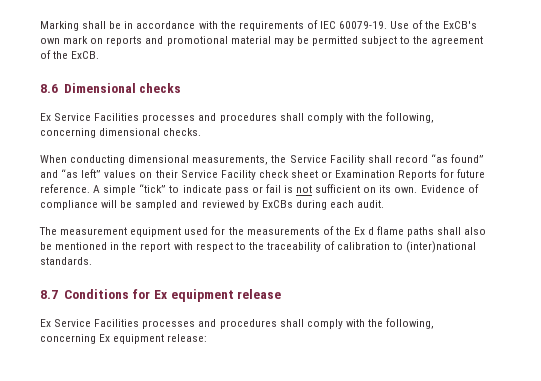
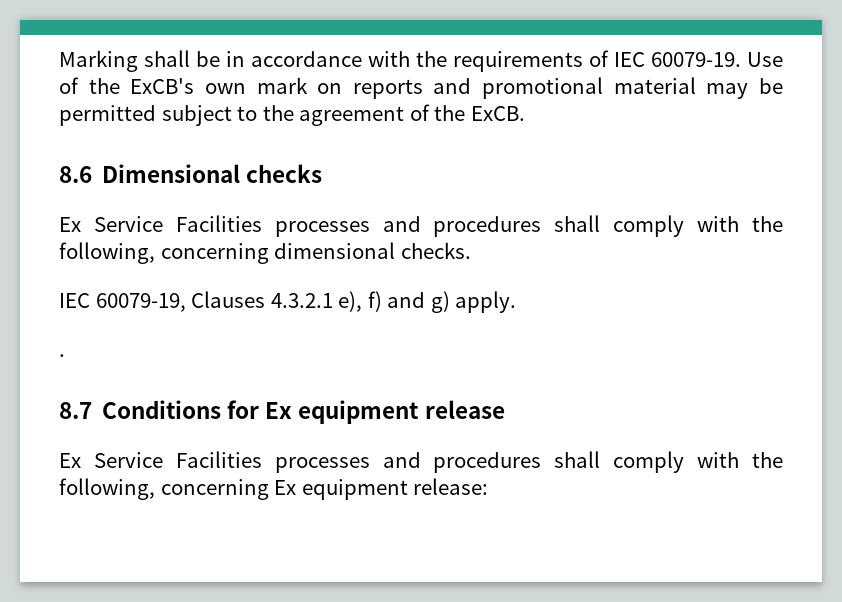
[40,154,485,165] [40,169,486,180] [40,184,479,195] [40,200,385,210] [39,226,487,237] [40,241,477,253] [40,257,92,265] When conducting dimensional measurements, the Service Facility shall record “as found” and “as left” values on their Service Facility check sheet or Examination Reports for future reference. A simple “tick” to indicate pass or fail is not sufficient on its own. Evidence of compliance will be sampled and reviewed by ExCBs during each audit. // The measurement equipment used for the measurements of the Ex d flame paths shall also be mentioned in the report with respect to the traceability of calibration to (inter)national standards. -> [59,291,517,313] [59,354,65,357] IEC 60079-19, Clauses 4.3.2.1 e), f) and g) apply. // .

